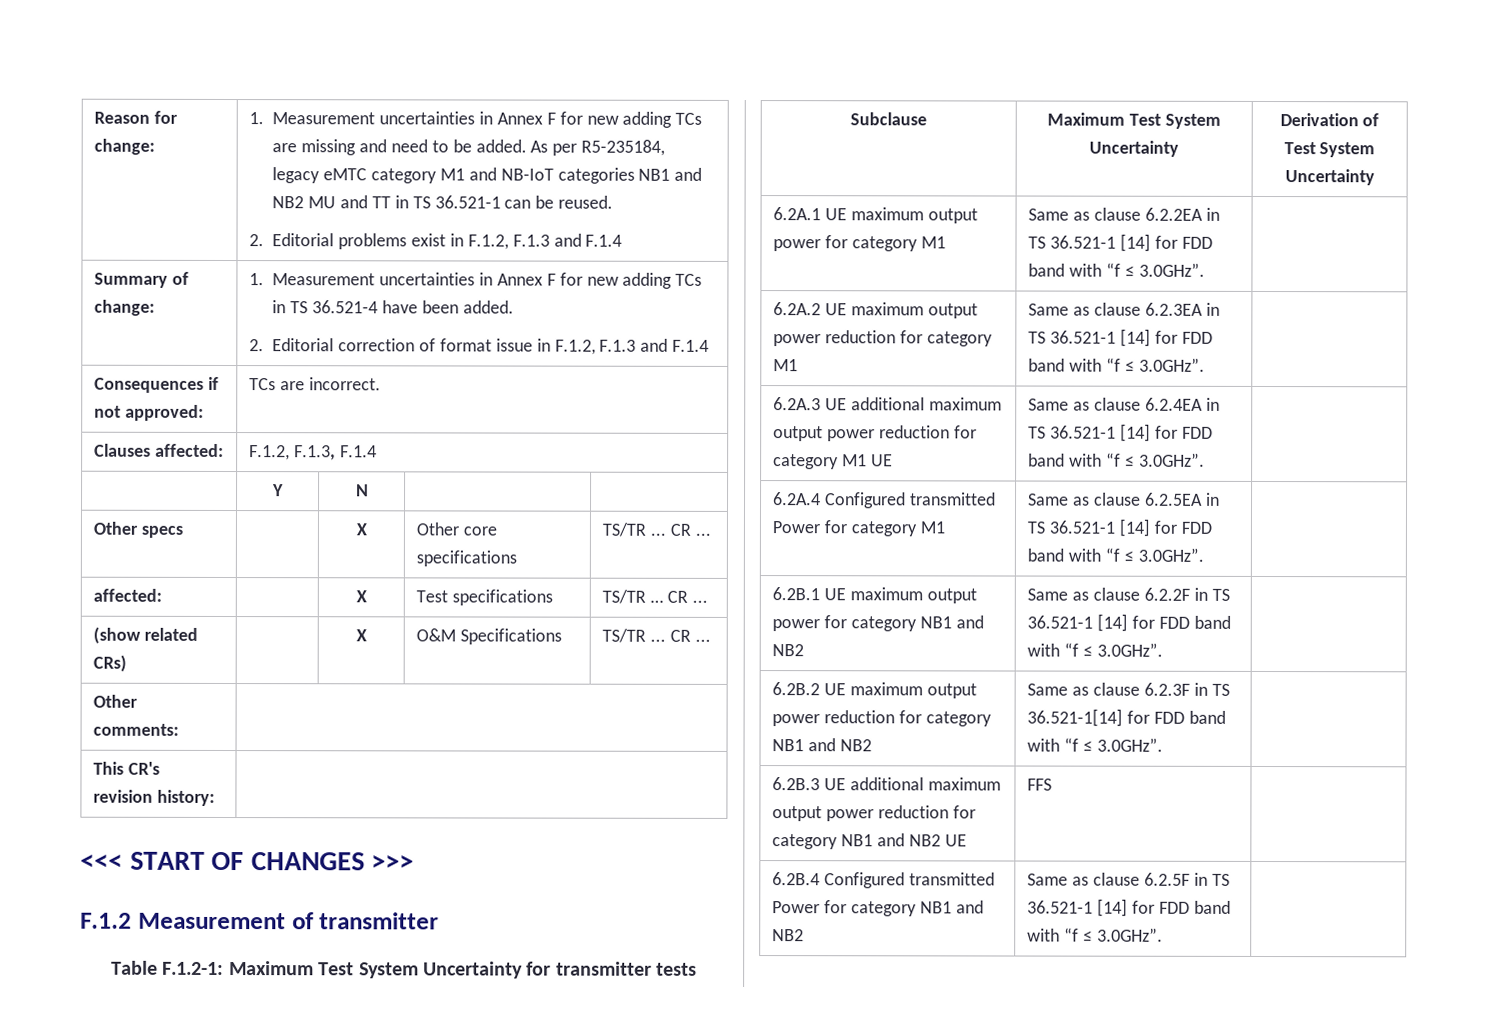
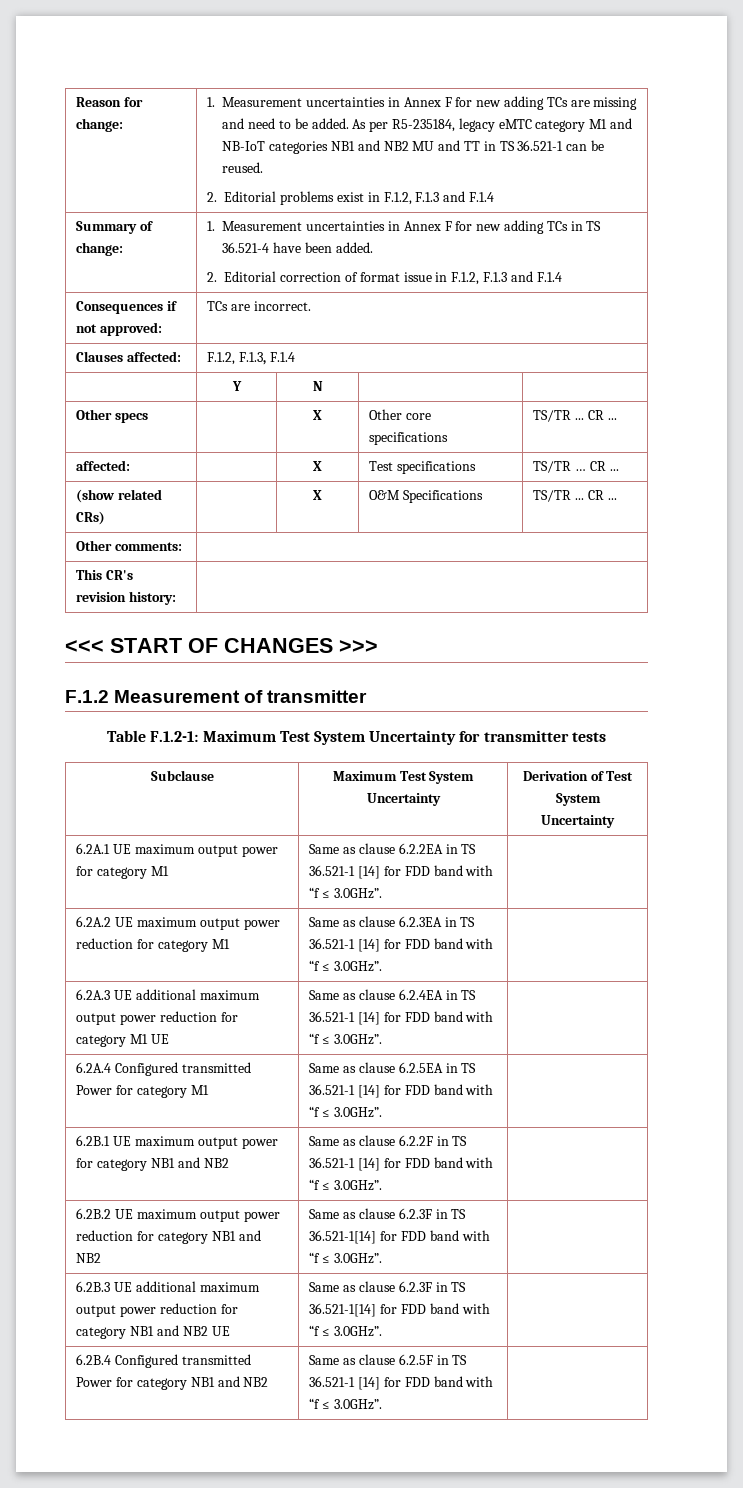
[1027,778,1053,791] FFS -> [309,1281,467,1292] [309,1303,490,1317] [309,1325,383,1337] Same as clause 6.2.3F in TS 36.521-1[14] for FDD band with “f ≤ 3.0GHz”.

